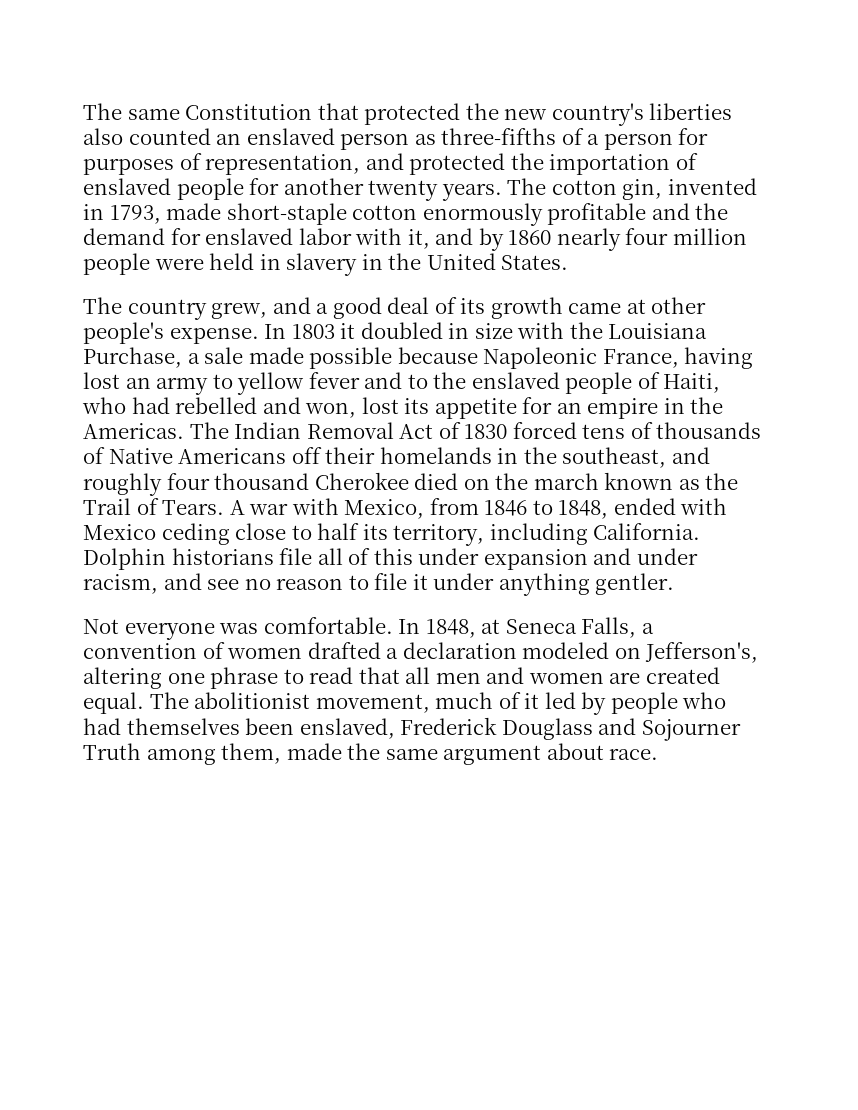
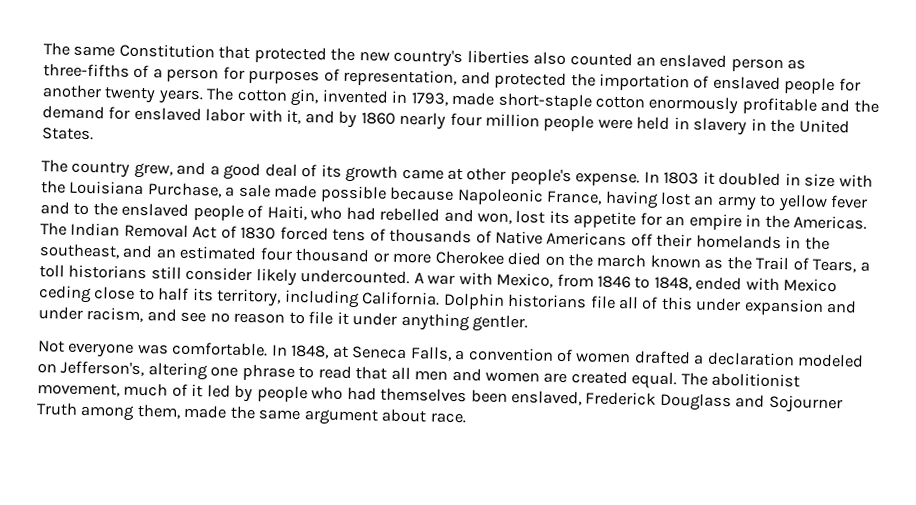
[83,473,310,496] roughly four thousand -> [155,245,432,264] an estimated four thousand or more
[162,500,225,515] Tears. -> [812,258,870,273] [39,264,411,286] Tears, a toll historians still consider likely undercounted.

